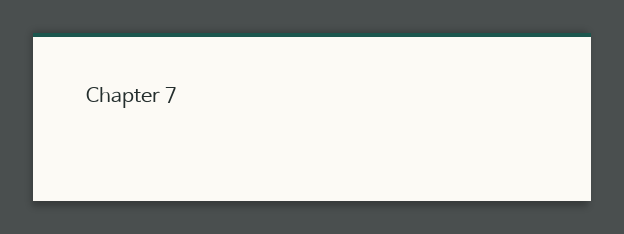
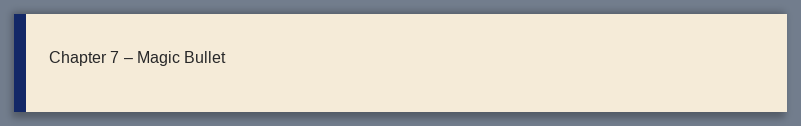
(178, 95) none -> [123,51,227,66] – Magic Bullet

